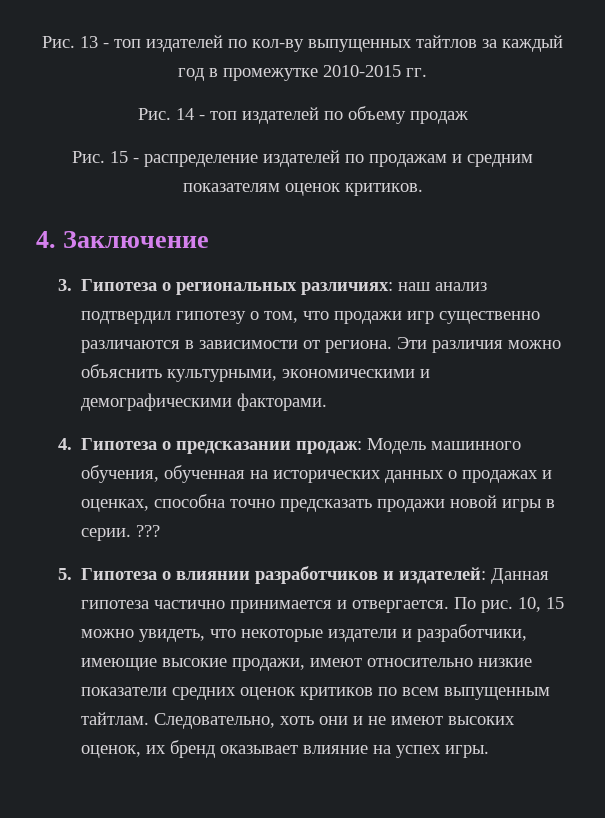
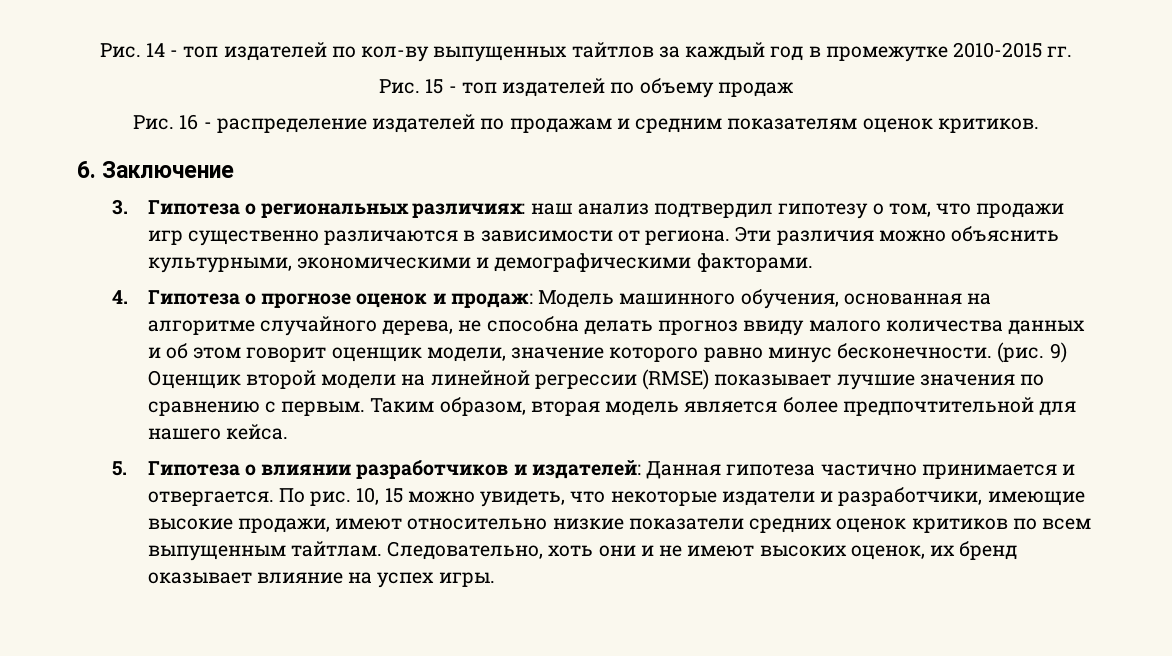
[42,36,98,48] Рис. 13 -> [99,43,165,58] Рис. 14
[175,108,194,120] 14 -> [425,79,444,94] 15
[110,151,128,163] 15 -> [179,114,199,130] 16
[36,231,56,248] 4. -> [77,161,96,178] 6.
[175,441,291,454] предсказании -> [261,293,446,308] прогнозе оценок и
[163,465,552,483] [80,494,555,512] [80,525,160,541] обученная на исторических данных о продажах и оценках, способна точно предсказать продажи новой игры в серии. ??? -> [843,293,992,305] [147,316,1086,336] [147,342,1067,363] [147,369,1045,390] [147,397,1077,416] [147,424,288,440] основанная на алгоритме случайного дерева, не способна делать прогноз ввиду малого количества данных и об этом говорит оценщик модели, значение которого равно минус бесконечности. (рис. 9) Оценщик второй модели на линейной регрессии (RMSE) показывает лучшие значения по сравнению с первым. Таким образом, вторая модель является более предпочтительной для нашего кейса.

